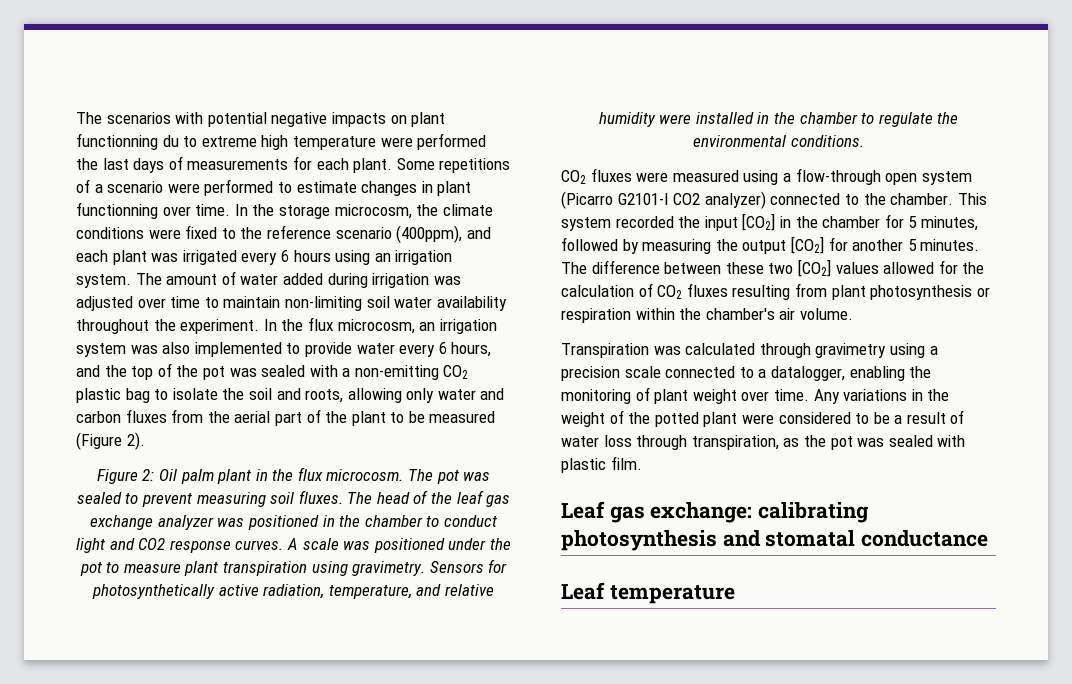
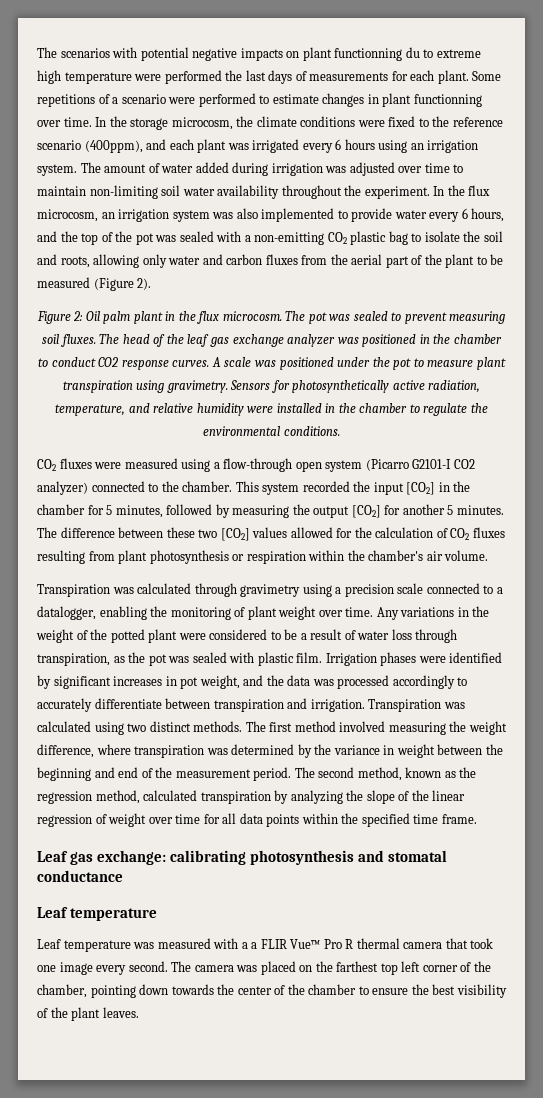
[76,538,135,553] light and -> (96, 362) none
(642, 463) none -> [325,652,503,666] [37,675,468,689] [37,698,465,712] [37,721,507,735] [37,744,503,758] [37,767,477,781] [37,790,466,804] [37,813,477,827] Irrigation phases were identified by significant increases in pot weight, and the data was processed accordingly to accurately differentiate between transpiration and irrigation. Transpiration was calculated using two distinct methods. The first method involved measuring the weight difference, where transpiration was determined by the variance in weight between the beginning and end of the measurement period. The second method, known as the regression method, calculated transpiration by analyzing the slope of the linear regression of weight over time for all data points within the specified time frame.
(735, 594) none -> [37,938,494,952] [37,961,491,975] [37,984,507,998] [37,1007,139,1021] // Leaf temperature was measured with a a FLIR Vue™ Pro R thermal camera that took one image every second. The camera was placed on the farthest top left corner of the chamber, pointing down towards the center of the chamber to ensure the best visibility of the plant leaves.

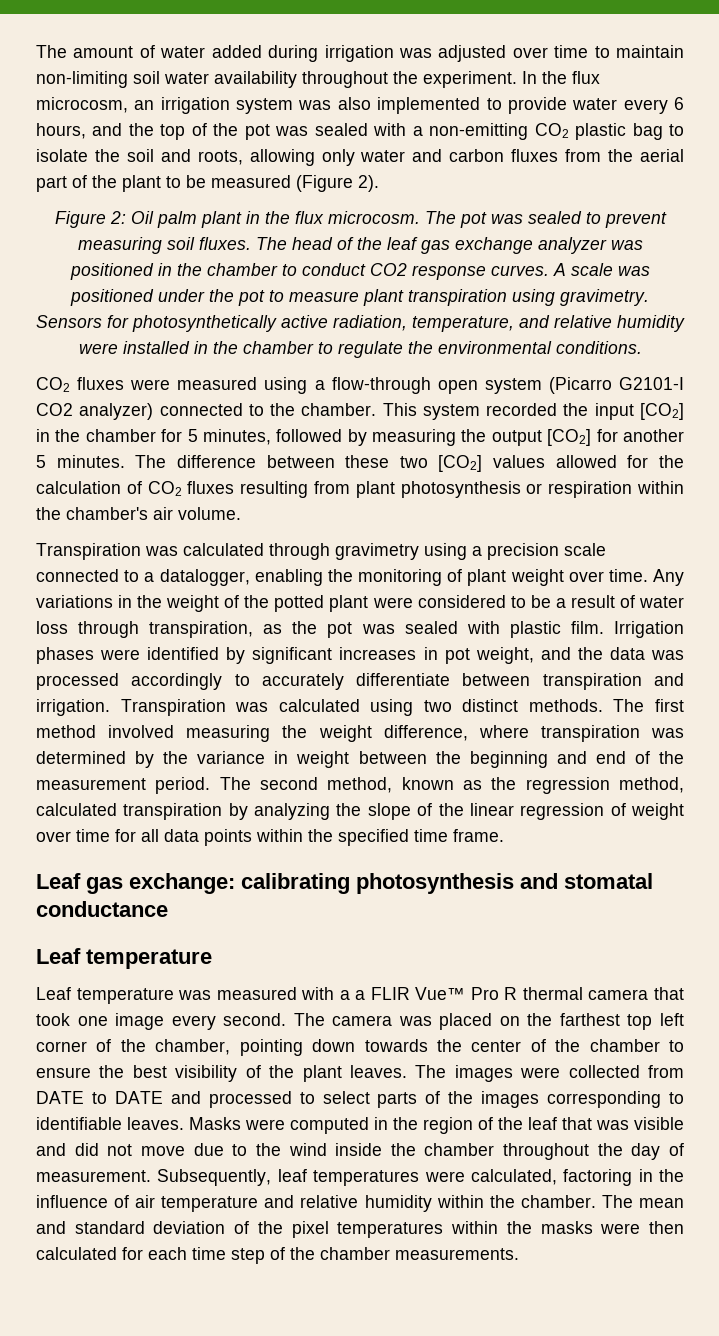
[37,47,481,61] [37,70,502,84] [37,93,482,107] [37,116,503,130] [37,139,479,153] [37,162,101,176] The scenarios with potential negative impacts on plant functionning du to extreme high temperature were performed the last days of measurements for each plant. Some repetitions of a scenario were performed to estimate changes in plant functionning over time. In the storage microcosm, the climate conditions were fixed to the reference scenario (400ppm), and each plant was irrigated every 6 hours using an irrigation system. The -> [36,45,67,58] The
(139, 1012) none -> [415,1065,684,1082] [36,1091,685,1108] [36,1117,684,1134] [36,1143,684,1160] [36,1169,684,1186] [36,1195,684,1212] [36,1221,685,1238] [36,1247,519,1264] The images were collected from DATE to DATE and processed to select parts of the images corresponding to identifiable leaves. Masks were computed in the region of the leaf that was visible and did not move due to the wind inside the chamber throughout the day of measurement. Subsequently, leaf temperatures were calculated, factoring in the influence of air temperature and relative humidity within the chamber. The mean and standard deviation of the pixel temperatures within the masks were then calculated for each time step of the chamber measurements.

